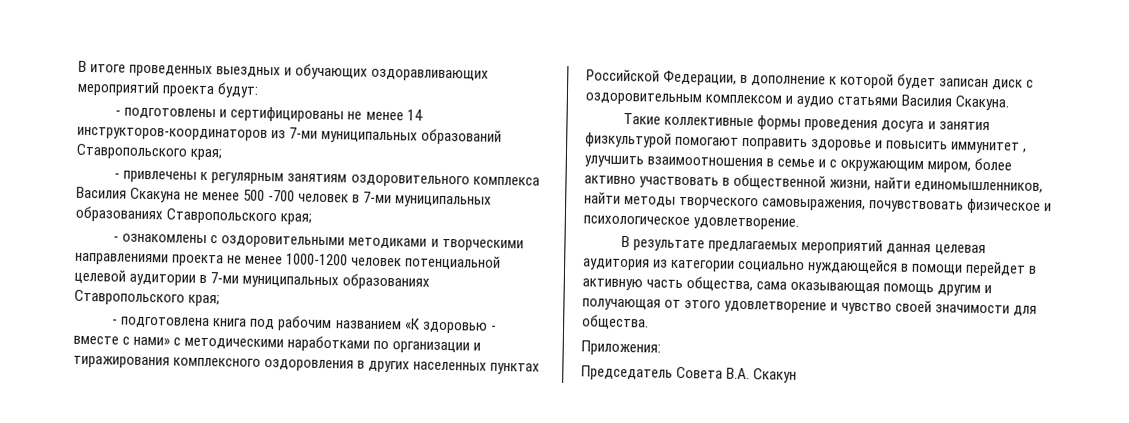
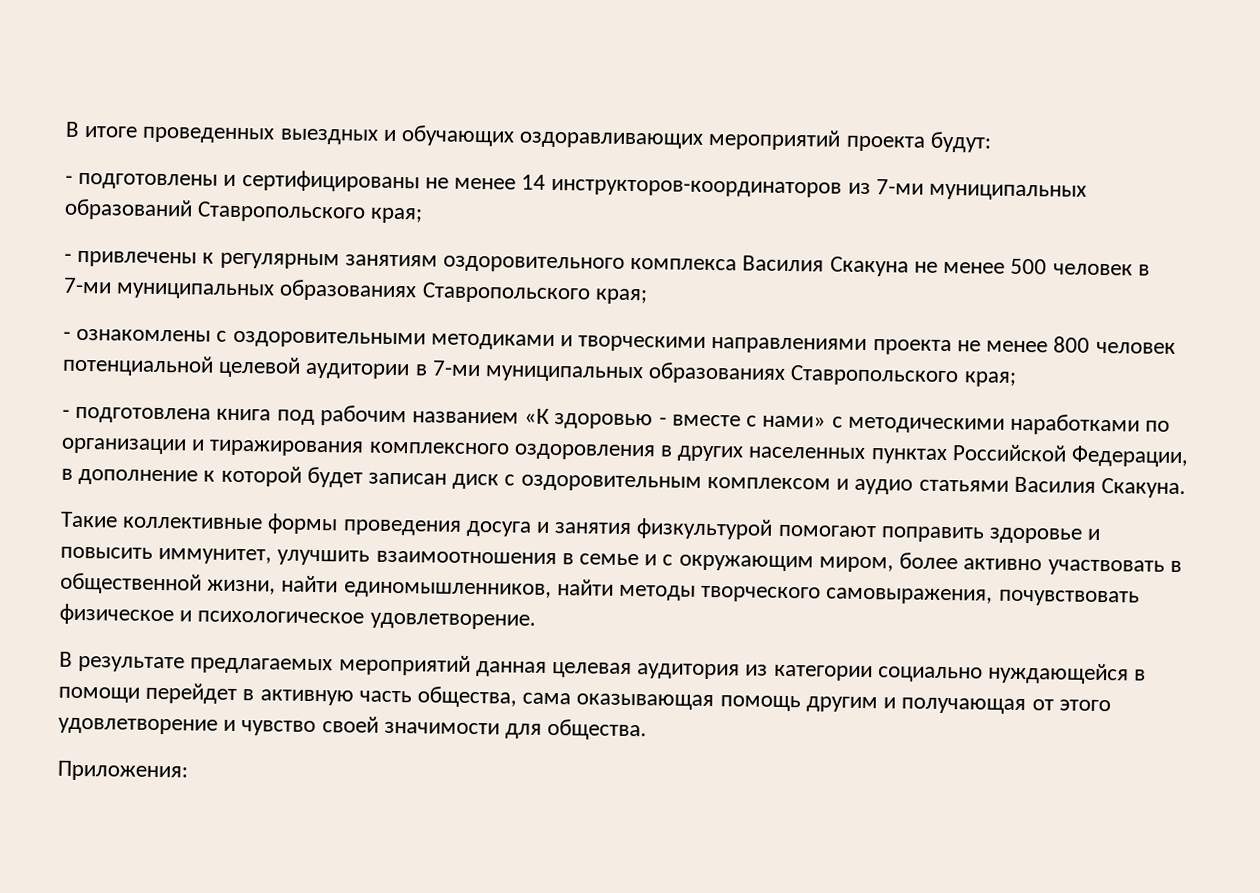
[268,190,296,202] -700 -> (1048, 266) none
[286,253,349,266] 1000-1200 -> [1053,336,1091,353] 800
[951,141,1028,154] иммунитет , -> [158,548,273,565] иммунитет,
[581,365,798,383] // Председатель Совета В.А. Скакун -> (188, 771) none

